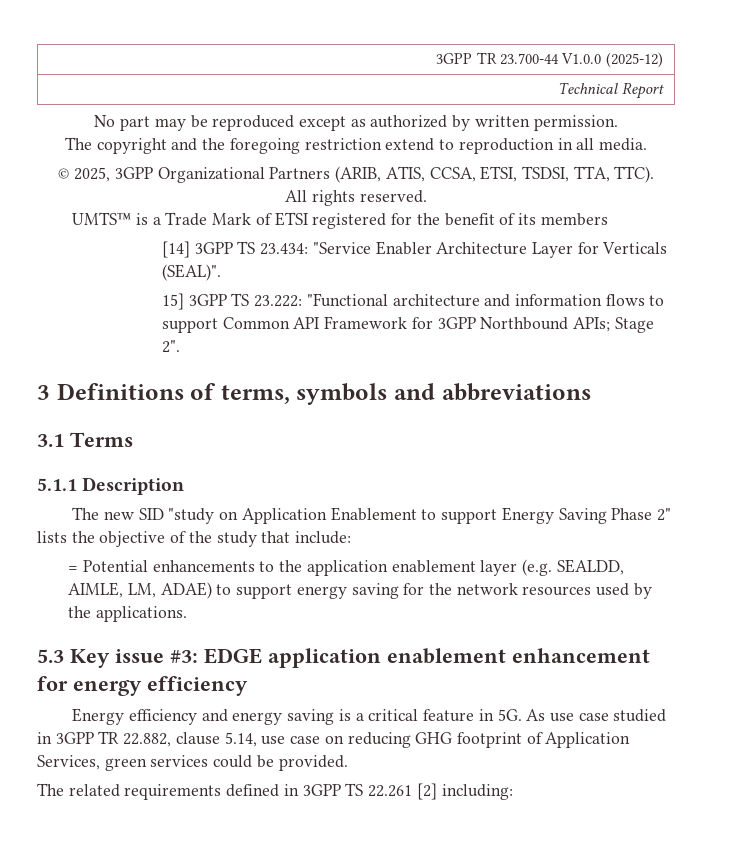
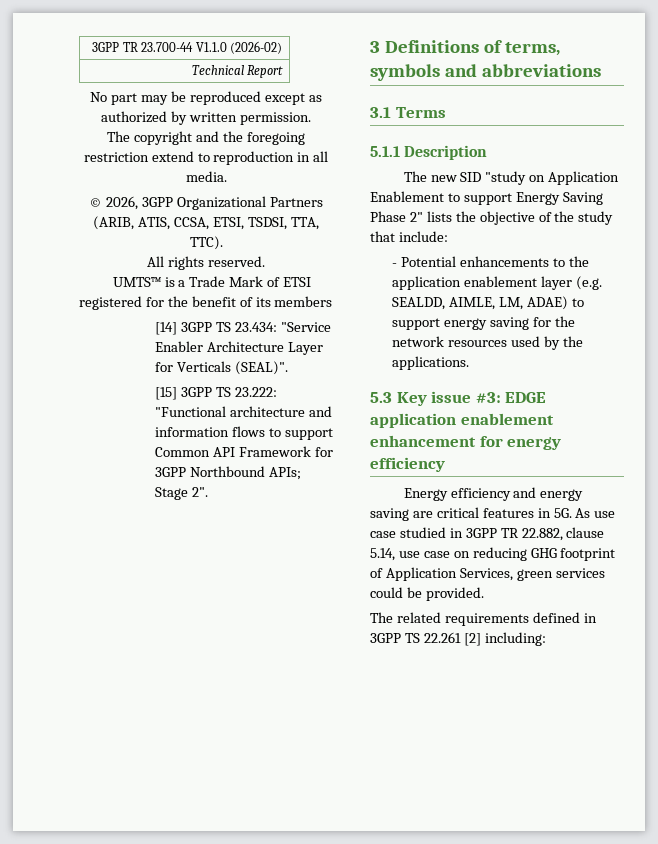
[561,52,663,68] V1.0.0 (2025-12) -> [195,41,283,54] V1.1.0 (2026-02)
[74,167,111,182] 2025, -> [106,196,139,210] 2026,
[161,293,184,310] 15] -> [155,387,178,400] [15]
[68,566,79,572] = -> [391,263,397,267] -
[338,709,475,722] is a critical feature -> [412,507,534,518] are critical features

